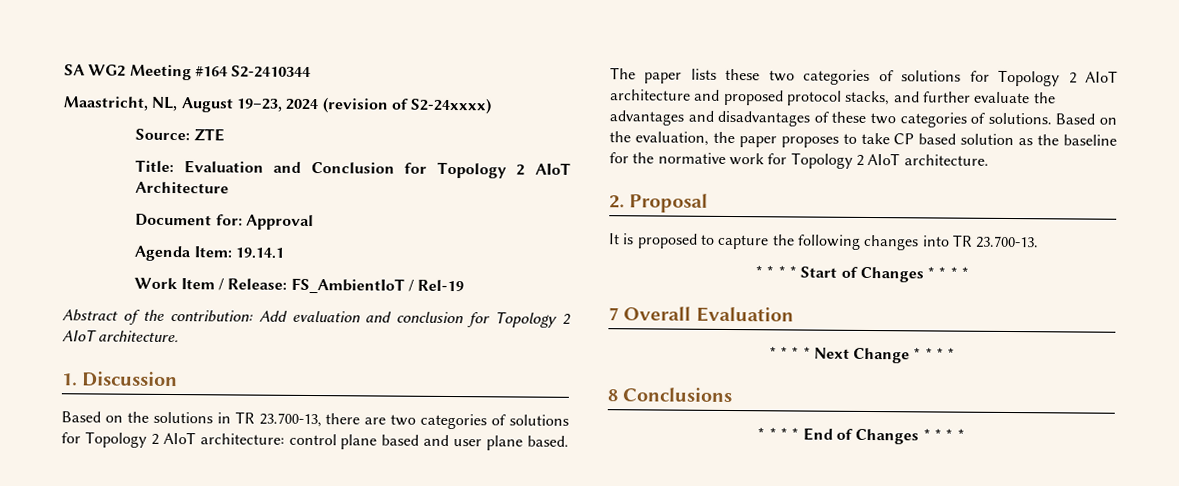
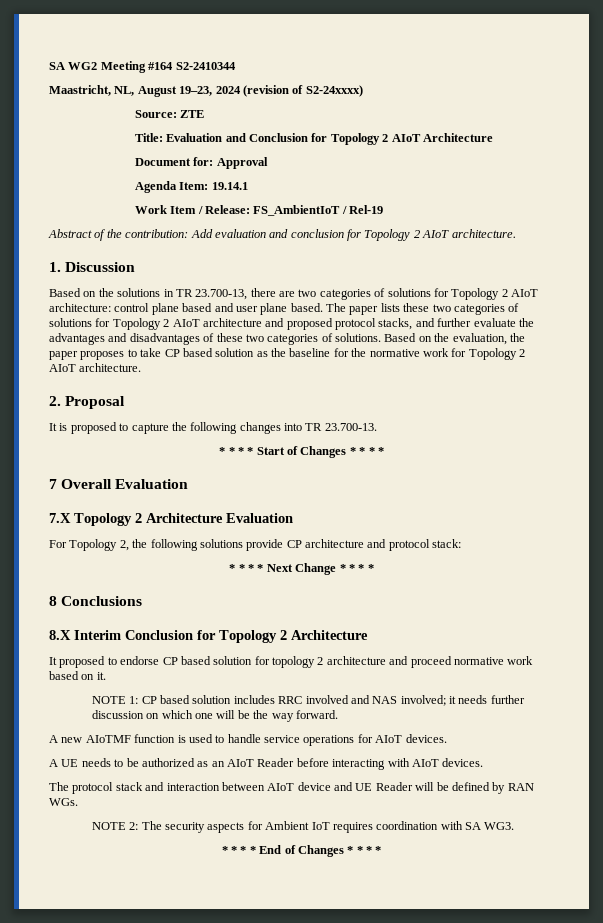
(794, 314) none -> [49,513,293,526] [49,539,462,551] // 7.X Topology 2 Architecture Evaluation // For Topology 2, the following solutions provide CP architecture and protocol stack:
(733, 395) none -> [49,630,368,643] [49,656,534,668] [49,671,106,680] [91,695,525,706] [91,710,338,722] [49,734,447,746] [49,758,484,770] [49,782,534,794] [49,798,78,806] [91,821,515,833] // 8.X Interim Conclusion for Topology 2 Architecture // It proposed to endorse CP based solution for topology 2 architecture and proceed normative work based on it. // NOTE 1: CP based solution includes RRC involved and NAS involved; it needs further discussion on which one will be the way forward. // A new AIoTMF function is used to handle service operations for AIoT devices. // A UE needs to be authorized as an AIoT Reader before interacting with AIoT devices. // The protocol stack and interaction between AIoT device and UE Reader will be defined by RAN WGs. // NOTE 2: The security aspects for Ambient IoT requires coordination with SA WG3.

